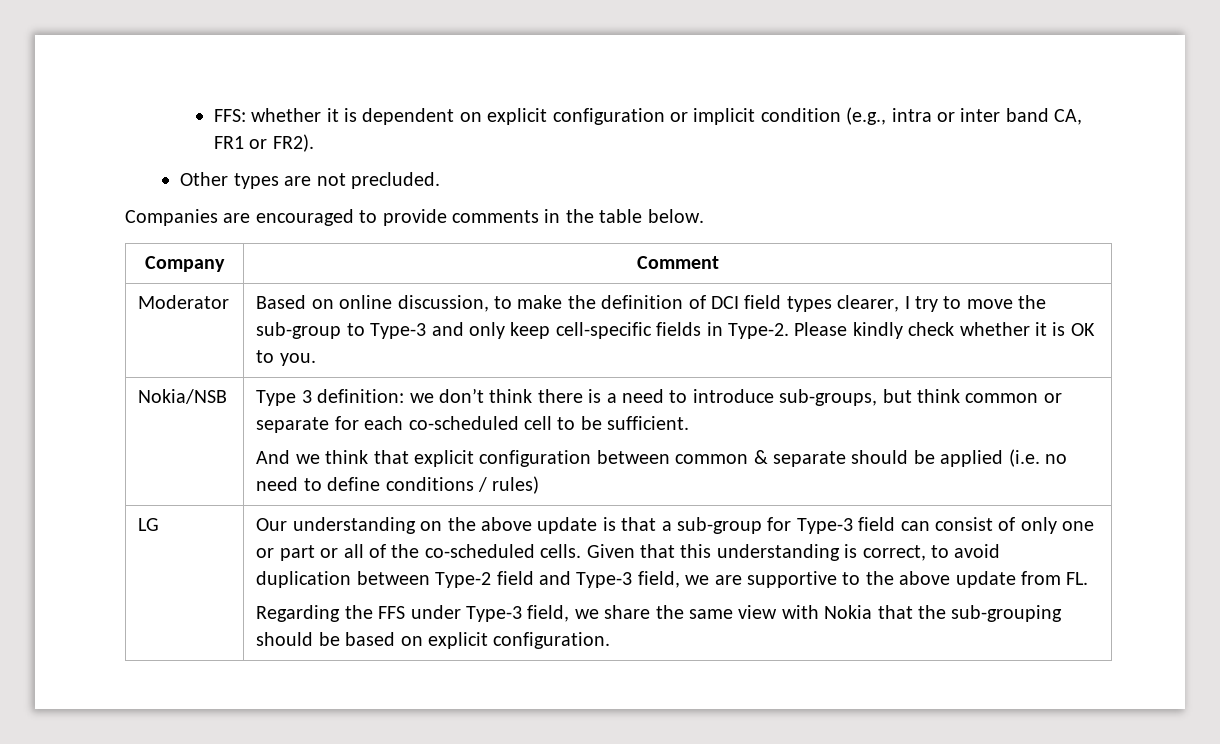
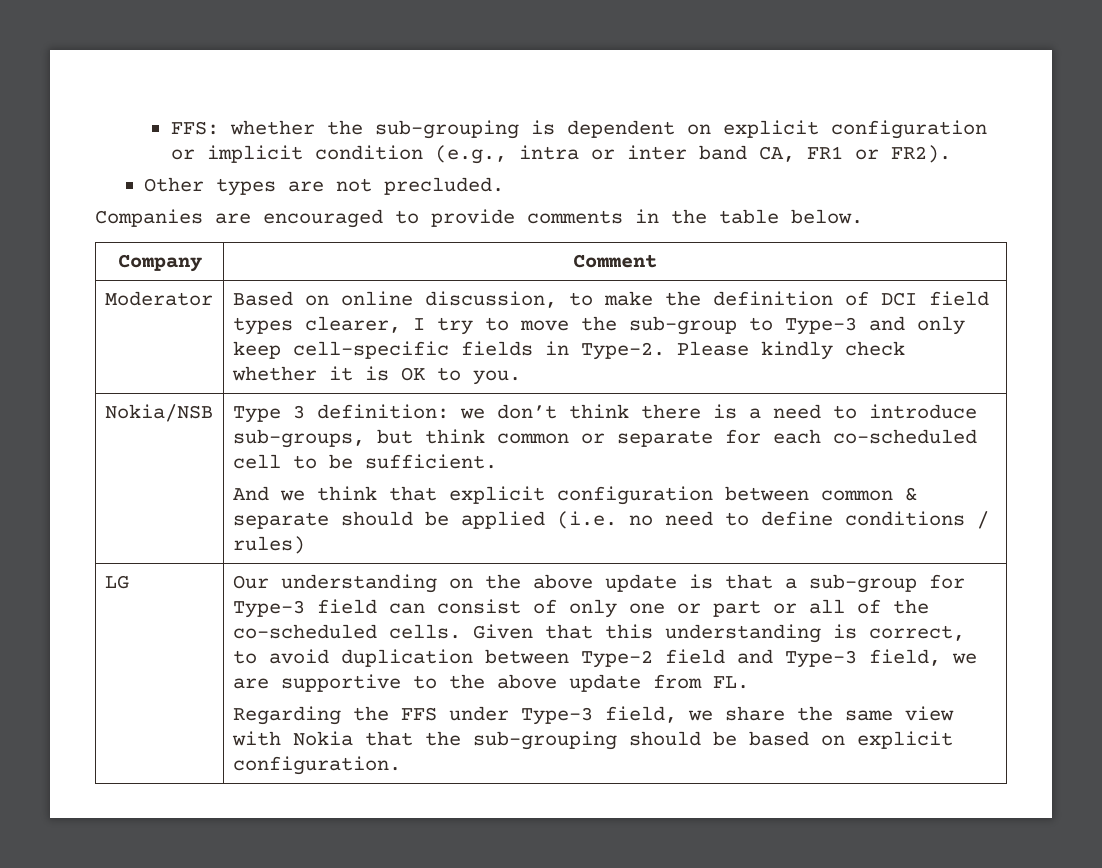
[326,108,339,122] it -> [326,120,519,139] the sub-grouping

